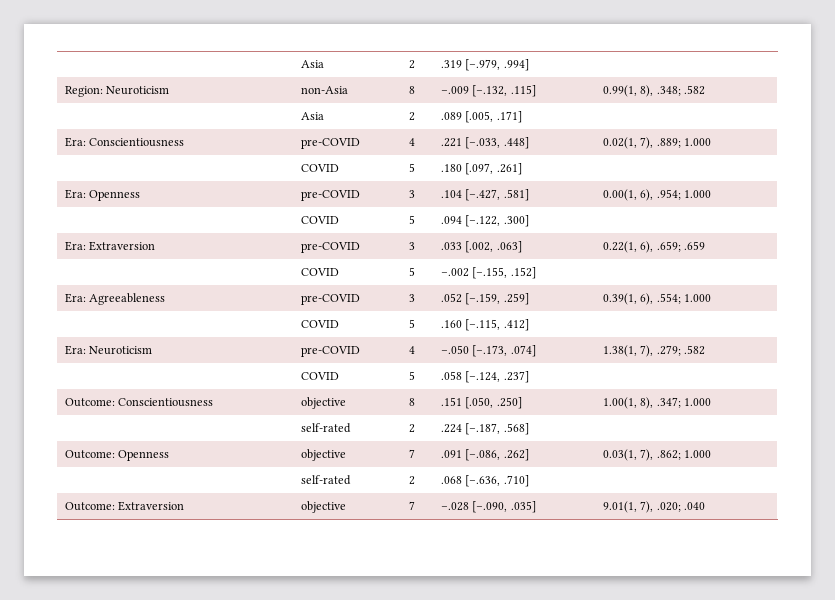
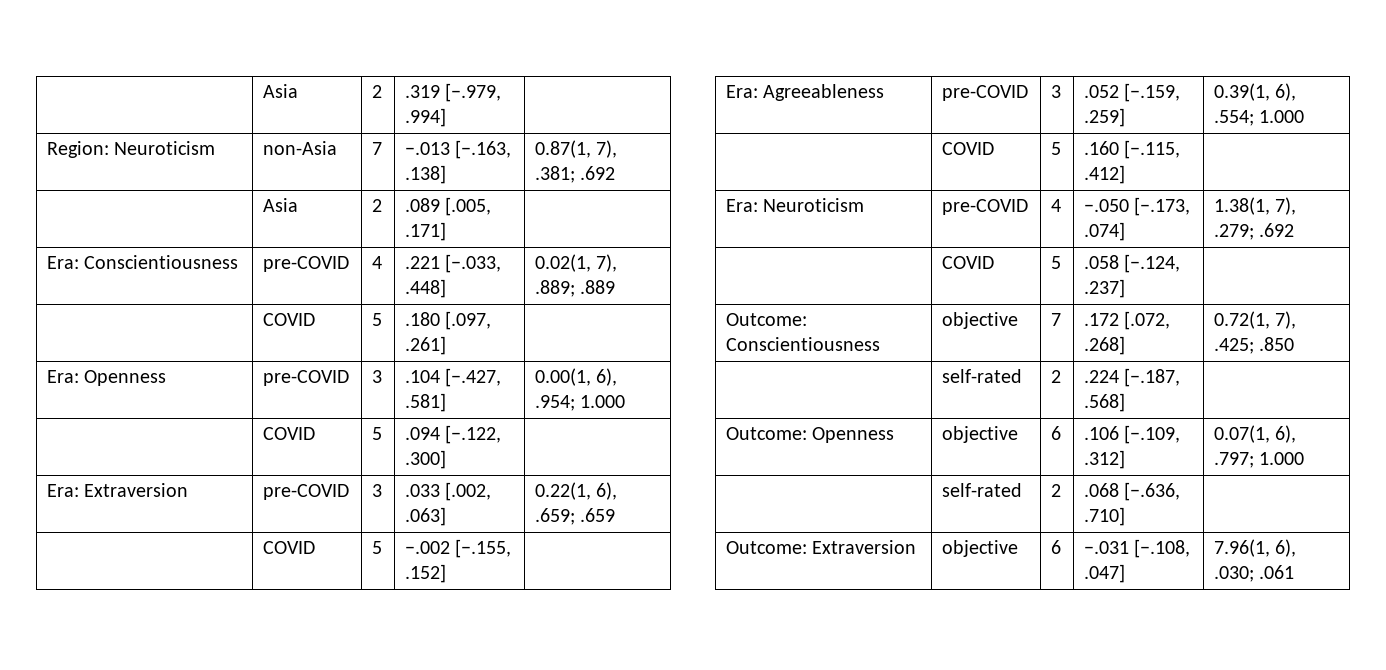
[408,86,415,94] [440,85,536,97] [602,85,706,97] 8 | −.009 [−.132, .115] | 0.99(1, 8), .348; .582 -> [372,142,383,155] [405,140,512,159] [405,165,447,184] [535,140,618,158] [535,166,616,183] 7 | −.013 [−.163, .138] | 0.87(1, 7), .381; .692
[684,138,712,146] 1.000 -> [580,280,616,294] .889
[684,345,706,355] .582 -> [1259,223,1295,237] .692
[408,398,415,406] [440,397,522,409] [602,397,712,409] 8 | .151 [.050, .250] | 1.00(1, 8), .347; 1.000 -> [1051,313,1062,326] [1084,311,1171,330] [1084,336,1126,355] [1214,311,1297,329] [1214,337,1295,354] 7 | .172 [.072, .268] | 0.72(1, 7), .425; .850
[408,449,415,458] [440,449,529,461] [602,449,681,461] 7 | .091 [−.086, .262] | 0.03(1, 7), .862; -> [1051,426,1062,440] [1084,425,1181,444] [1084,450,1126,469] [1214,425,1297,443] [1214,452,1255,468] 6 | .106 [−.109, .312] | 0.07(1, 6), .797;
[408,501,415,510] [440,501,536,513] [602,501,706,513] 7 | −.028 [−.090, .035] | 9.01(1, 7), .020; .040 -> [1051,540,1062,554] [1084,539,1191,558] [1084,564,1126,583] [1214,539,1297,557] [1214,565,1295,582] 6 | −.031 [−.108, .047] | 7.96(1, 6), .030; .061

